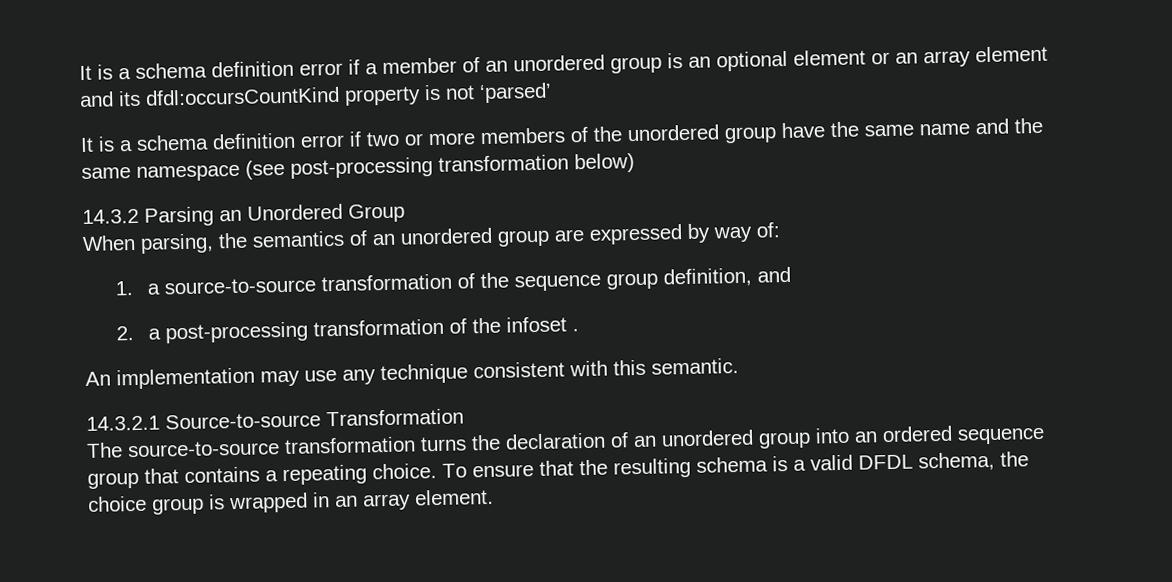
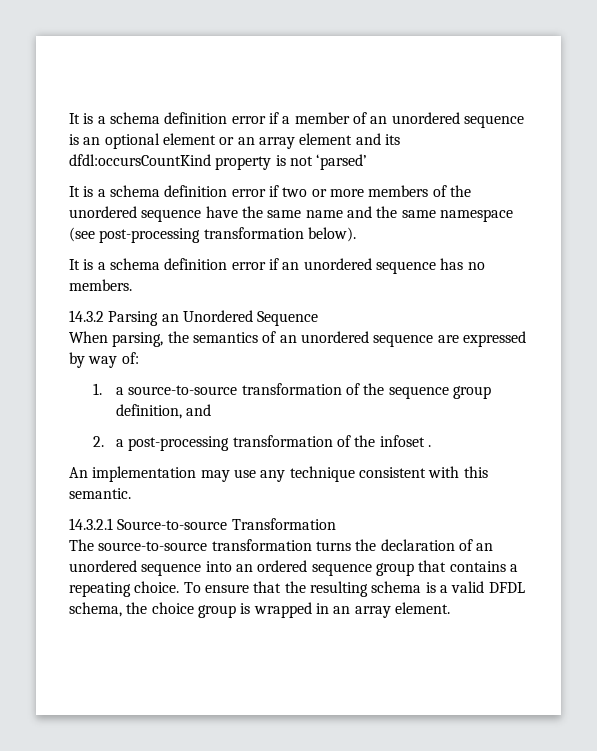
[610,56,662,74] group -> [463,115,524,128] sequence
[724,126,777,144] group -> [141,209,202,222] sequence
[574,153,635,174] below) -> [307,227,356,242] [69,258,485,274] [69,279,132,291] below). // It is a schema definition error if an unordered sequence has no members.
[348,203,405,223] Group -> [257,311,319,326] Sequence
[497,229,550,247] group -> [373,334,434,347] sequence
[758,431,811,449] group -> [141,563,202,576] sequence

